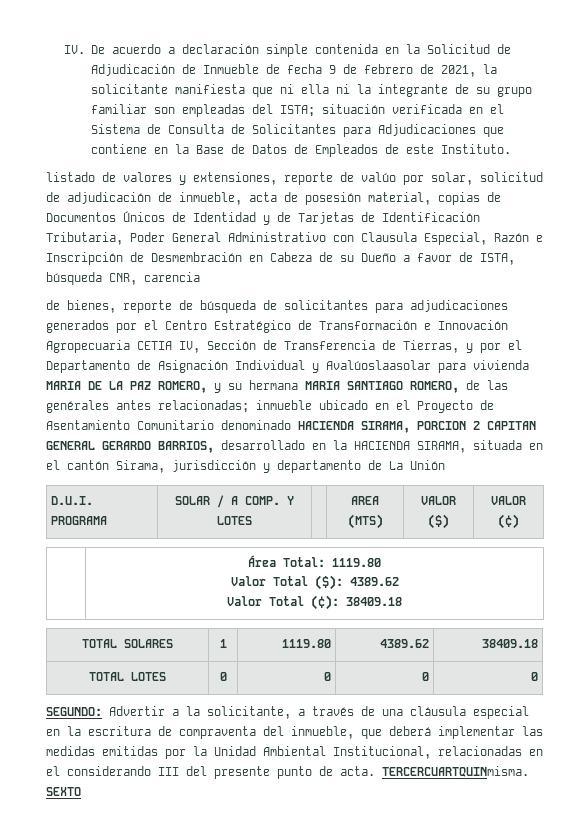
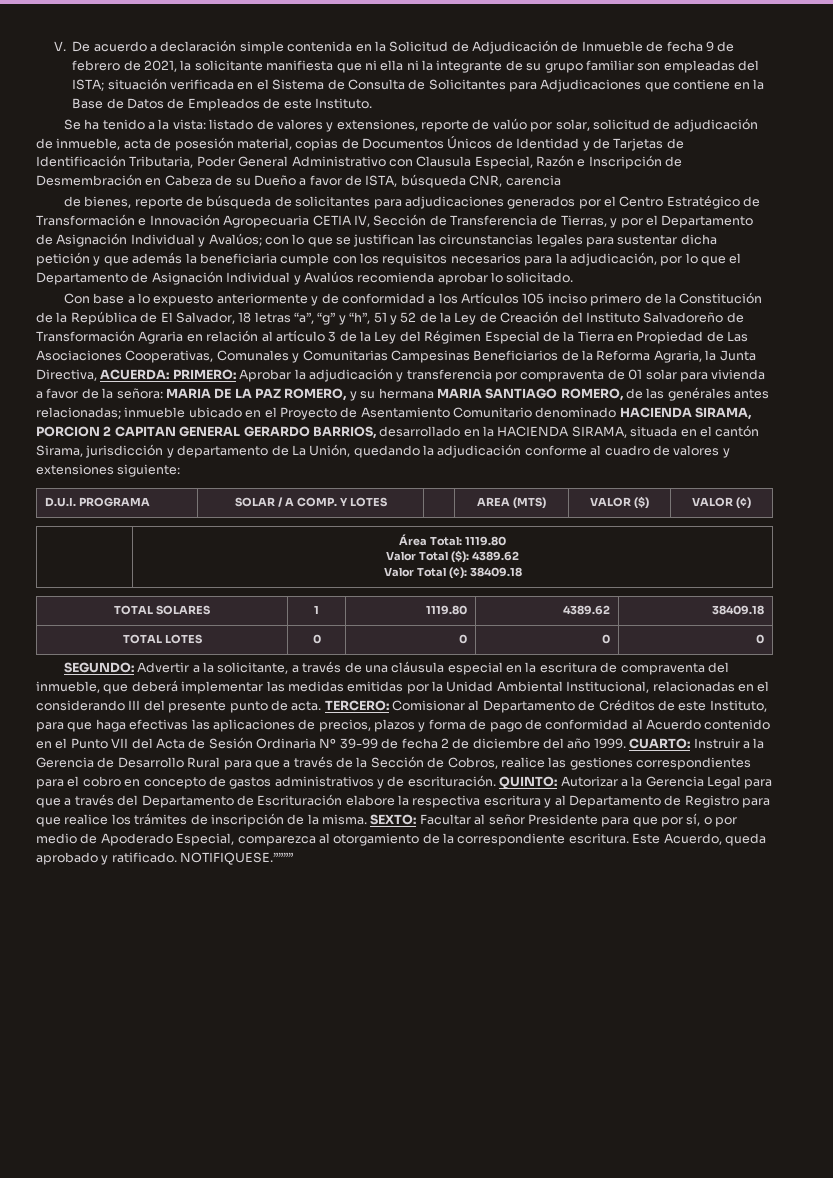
[64,45,86,54] IV. -> [54,41,67,51] V.
(512, 149) none -> [63,119,206,130] Se ha tenido a la vista:
[326,360,529,373] Avalúoslaasolar para vivienda -> [208,233,717,247] [36,252,742,266] [36,271,574,285] [63,292,763,306] [36,311,744,325] [36,330,749,344] [36,350,756,363] [36,368,766,382] [36,388,163,399] Avalúos; con lo que se justifican las circunstancias legales para sustentar dicha petición y que además la beneficiaria cumple con los requisitos necesarios para la adjudicación, por lo que el Departamento de Asignación Individual y Avalúos recomienda aprobar lo solicitado. // Con base a lo expuesto anteriormente y de conformidad a los Artículos 105 inciso primero de la Constitución de la República de El Salvador, 18 letras “a”, “g” y “h”, 51 y 52 de la Ley de Creación del Instituto Salvadoreño de Transformación Agraria en relación al artículo 3 de la Ley del Régimen Especial de la Tierra en Propiedad de Las Asociaciones Cooperativas, Comunales y Comunitarias Campesinas Beneficiarios de la Reforma Agraria, la Junta Directiva, ACUERDA: PRIMERO: Aprobar la adjudicación y transferencia por compraventa de 01 solar para vivienda a favor de la señora:
[410,460,445,470] Unión -> [309,444,730,458] [36,464,181,477] Unión, quedando la adjudicación conforme al cuadro de valores y extensiones siguiente:
[382,766,529,777] [46,787,81,796] TERCERCUARTQUINmisma. SEXTO -> [324,699,767,713] [36,719,771,732] [36,737,765,749] [36,756,751,770] [36,775,773,789] [36,794,770,808] [36,813,738,827] [36,833,766,846] [36,852,294,865] TERCERO: Comisionar al Departamento de Créditos de este Instituto, para que haga efectivas las aplicaciones de precios, plazos y forma de pago de conformidad al Acuerdo contenido en el Punto VII del Acta de Sesión Ordinaria Nº 39-99 de fecha 2 de diciembre del año 1999. CUARTO: Instruir a la Gerencia de Desarrollo Rural para que a través de la Sección de Cobros, realice las gestiones correspondientes para el cobro en concepto de gastos administrativos y de escrituración. QUINTO: Autorizar a la Gerencia Legal para que a través del Departamento de Escrituración elabore la respectiva escritura y al Departamento de Registro para que realice los trámites de inscripción de la misma. SEXTO: Facultar al señor Presidente para que por sí, o por medio de Apoderado Especial, comparezca al otorgamiento de la correspondiente escritura. Este Acuerdo, queda aprobado y ratificado. NOTIFIQUESE.””””

